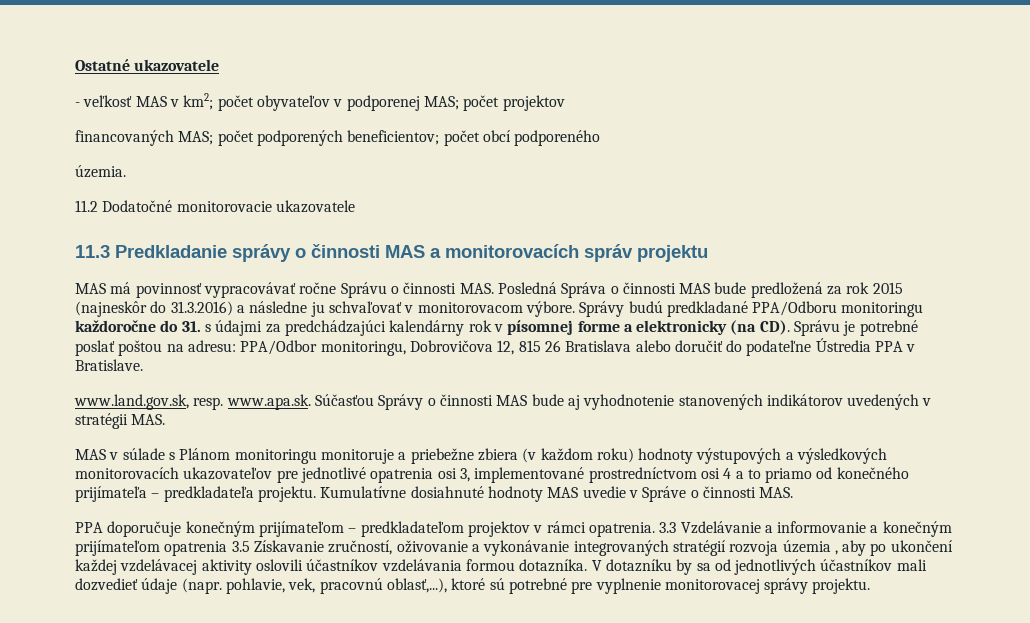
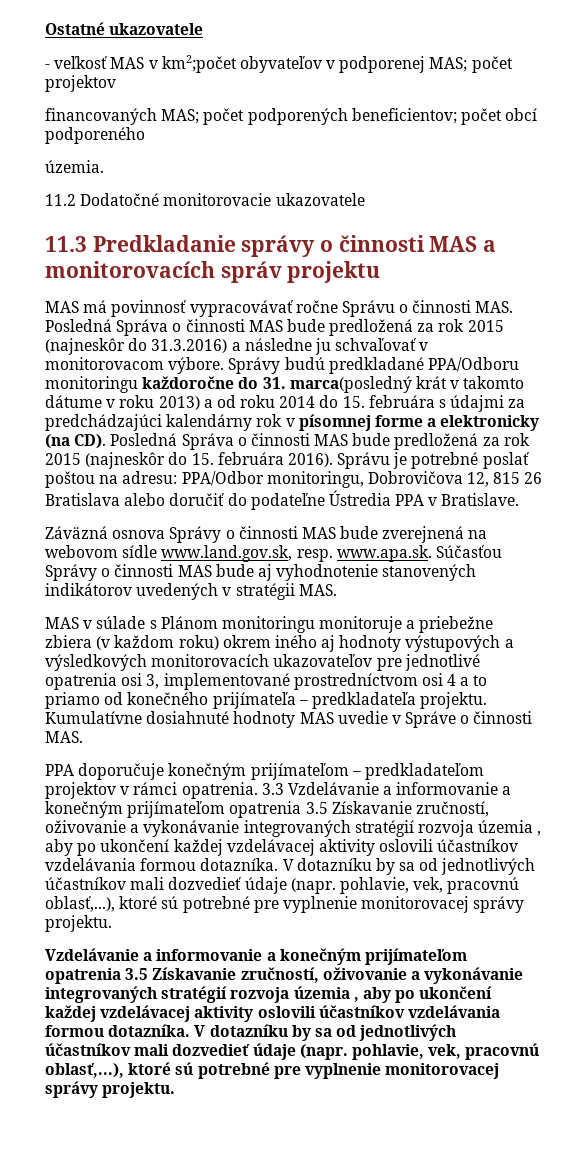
[183,93,254,111] km2; počet -> [161,55,237,73] km2;počet
(201, 326) none -> [289,376,525,393] [45,395,435,410] marca(posledný krát v takomto dátume v roku 2013) a od roku 2014 do 15. februára
(790, 327) none -> [110,433,530,450] [45,452,333,469] Posledná Správa o činnosti MAS bude predložená za rok 2015 (najneskôr do 15. februára 2016).
(143, 365) none -> [45,526,488,543] [45,545,158,558] Záväzná osnova Správy o činnosti MAS bude zverejnená na webovom sídle
(634, 455) none -> [222,635,336,652] okrem iného aj
(871, 586) none -> [45,948,467,965] [45,967,524,984] [45,986,493,1003] [45,1005,500,1022] [45,1024,457,1041] [45,1043,540,1060] [45,1062,500,1079] [45,1081,176,1098] // Vzdelávanie a informovanie a konečným prijímateľom opatrenia 3.5 Získavanie zručností, oživovanie a vykonávanie integrovaných stratégií rozvoja územia , aby po ukončení každej vzdelávacej aktivity oslovili účastníkov vzdelávania formou dotazníka. V dotazníku by sa od jednotlivých účastníkov mali dozvedieť údaje (napr. pohlavie, vek, pracovnú oblasť,...), ktoré sú potrebné pre vyplnenie monitorovacej správy projektu.

